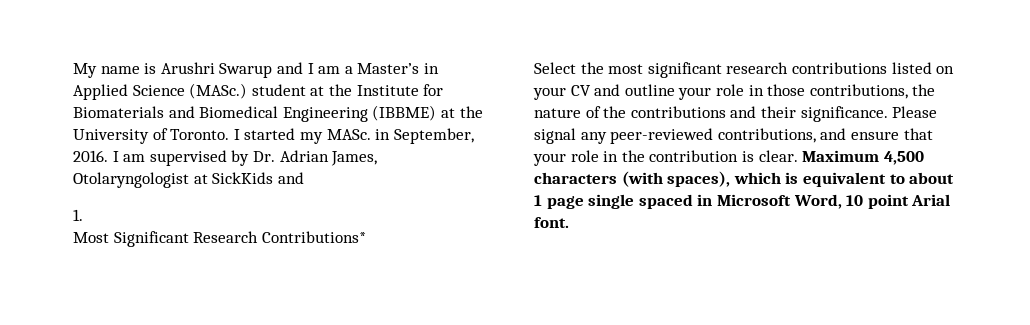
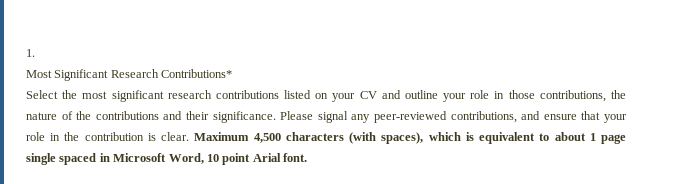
[73,62,439,78] [73,83,444,100] [73,105,483,122] [73,128,474,144] [73,150,378,166] [73,172,304,188] My name is Arushri Swarup and I am a Master’s in Applied Science (MASc.) student at the Institute for Biomaterials and Biomedical Engineering (IBBME) at the University of Toronto. I started my MASc. in September, 2016. I am supervised by Dr. Adrian James, Otolaryngologist at SickKids and // -> (26, 53) none

